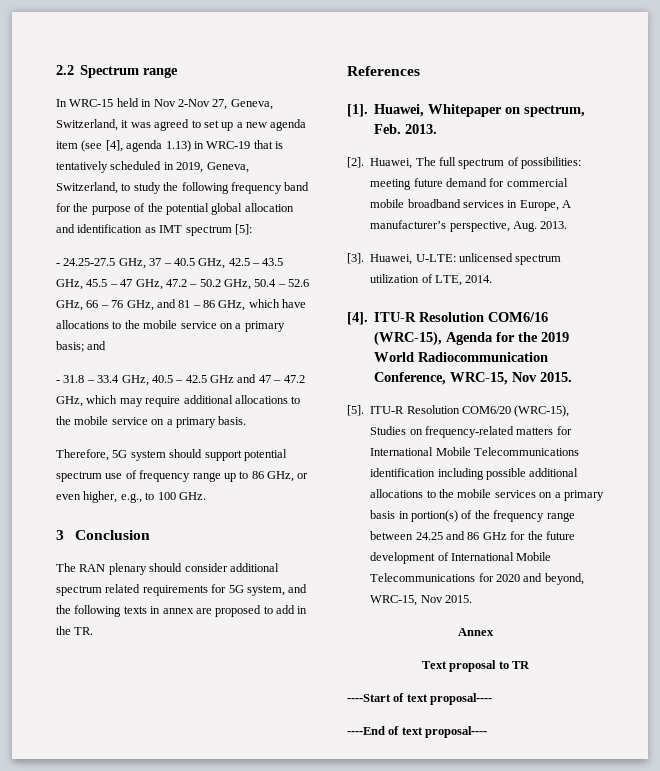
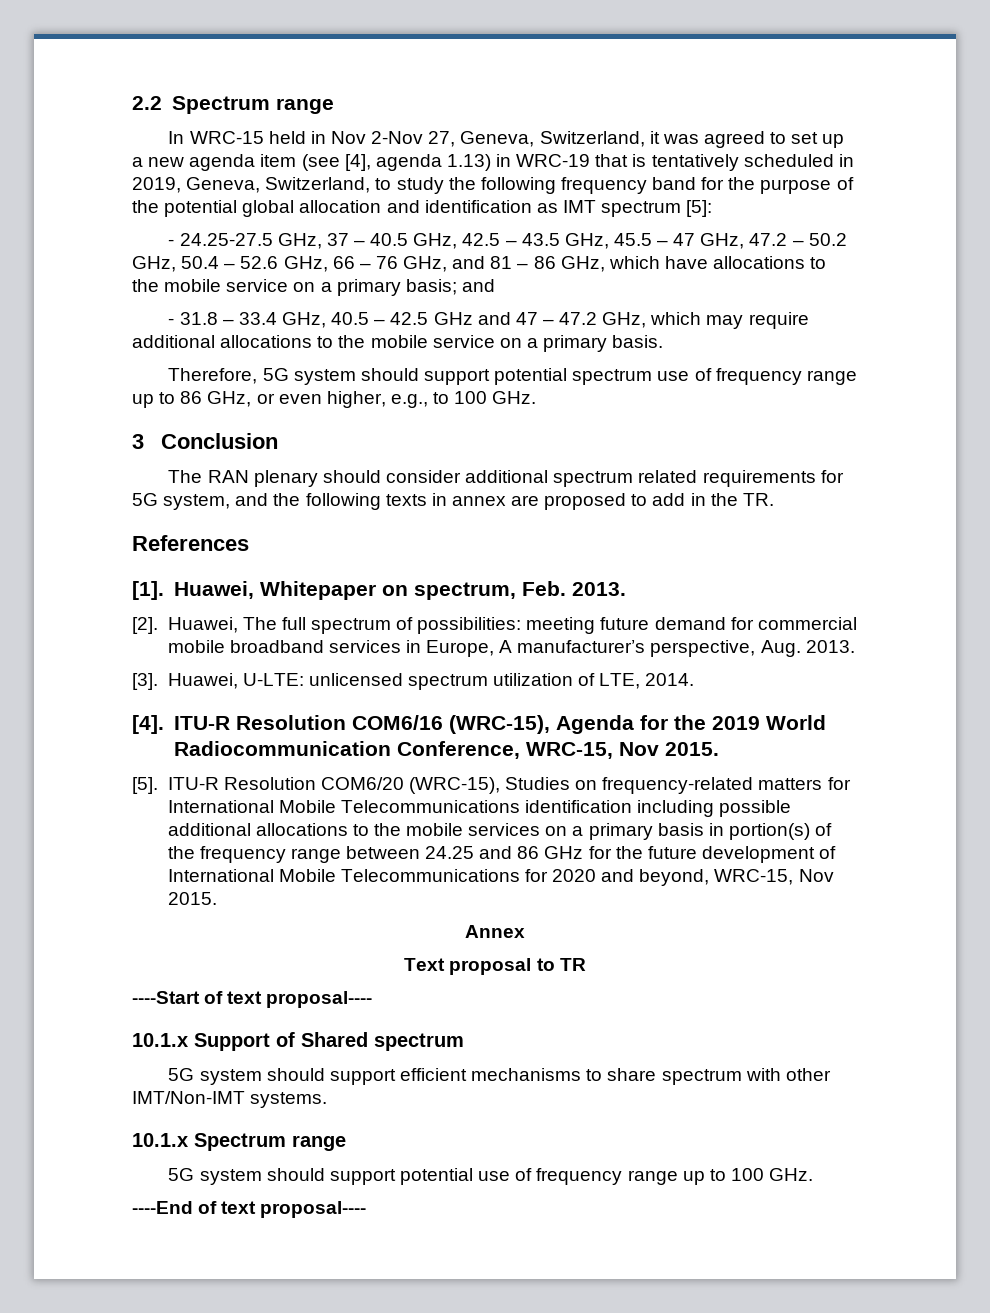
(493, 699) none -> [132,1032,464,1051] [168,1068,831,1085] [132,1091,328,1108] [132,1133,346,1151] [168,1168,814,1185] // 10.1.x Support of Shared spectrum // 5G system should support efficient mechanisms to share spectrum with other IMT/Non-IMT systems. // 10.1.x Spectrum range // 5G system should support potential use of frequency range up to 100 GHz.

